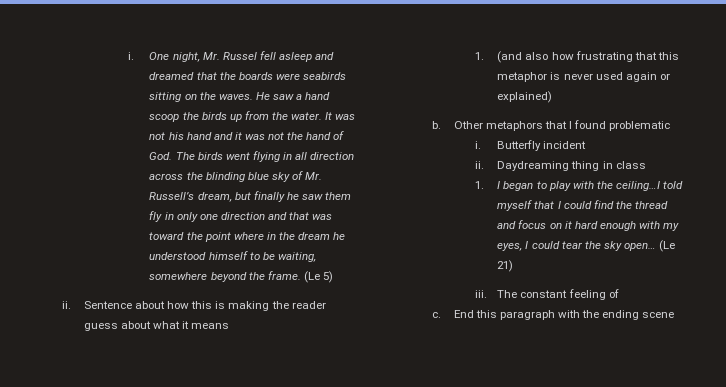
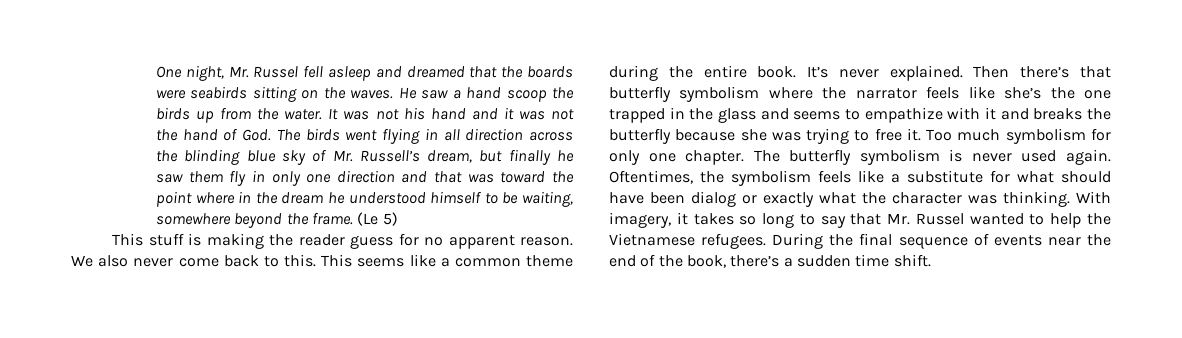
[127,52,134,60] i. -> (156, 72) none
[62,301,213,309] ii. Sentence about how this -> [112,233,184,246] This stuff
[120,321,230,329] [475,51,679,63] [497,72,670,82] [497,91,553,103] [431,120,671,131] [475,140,587,151] [475,161,646,171] [475,181,684,191] [497,200,668,211] [497,220,680,231] [497,240,676,252] [497,260,514,272] [475,289,619,300] [431,310,675,320] about what it means // 1. (and also how frustrating that this metaphor is never used again or explained) // b. Other metaphors that I found problematic // i. Butterfly incident // ii. Daydreaming thing in class // 1. I began to play with the ceiling…I told myself that I could find the thread and focus on it hard enough with my eyes, I could tear the sky open… (Le 21) // iii. The constant feeling of // c. End this paragraph with the ending scene -> [398,233,573,249] [71,254,573,267] [609,65,1111,81] [609,86,1111,102] [609,107,1111,123] [609,128,1111,144] [609,149,1111,165] [609,170,1111,186] [609,191,1111,207] [609,212,1111,228] [609,233,1111,249] [609,254,931,268] for no apparent reason. We also never come back to this. This seems like a common theme during the entire book. It’s never explained. Then there’s that butterfly symbolism where the narrator feels like she’s the one trapped in the glass and seems to empathize with it and breaks the butterfly because she was trying to free it. Too much symbolism for only one chapter. The butterfly symbolism is never used again. Oftentimes, the symbolism feels like a substitute for what should have been dialog or exactly what the character was thinking. With imagery, it takes so long to say that Mr. Russel wanted to help the Vietnamese refugees. During the final sequence of events near the end of the book, there’s a sudden time shift.

